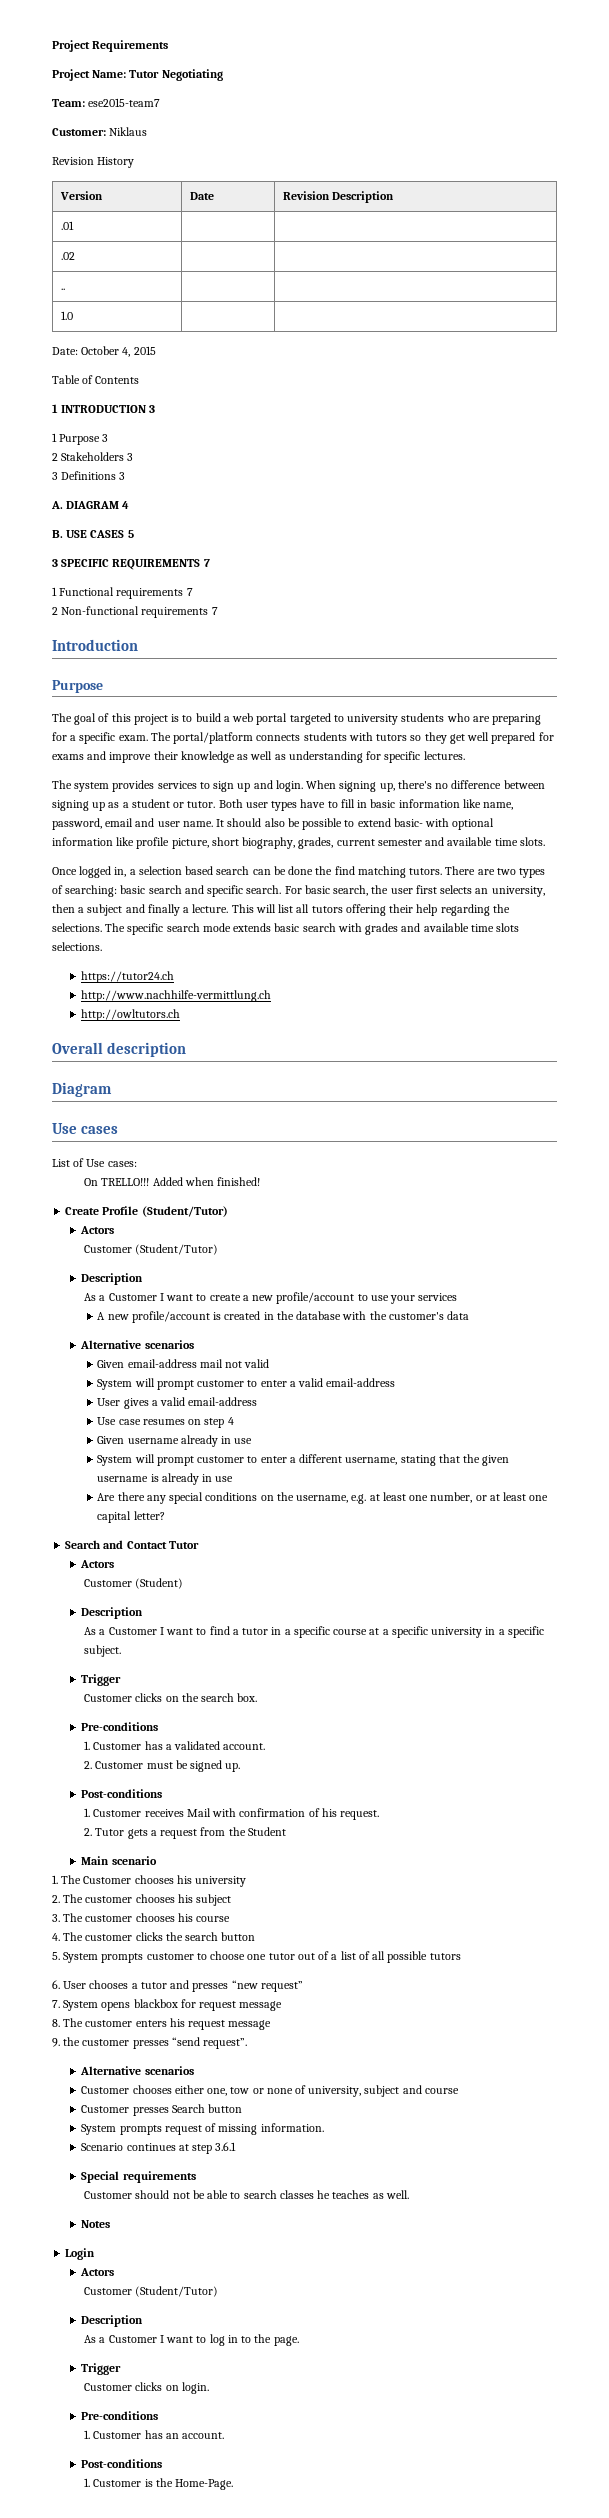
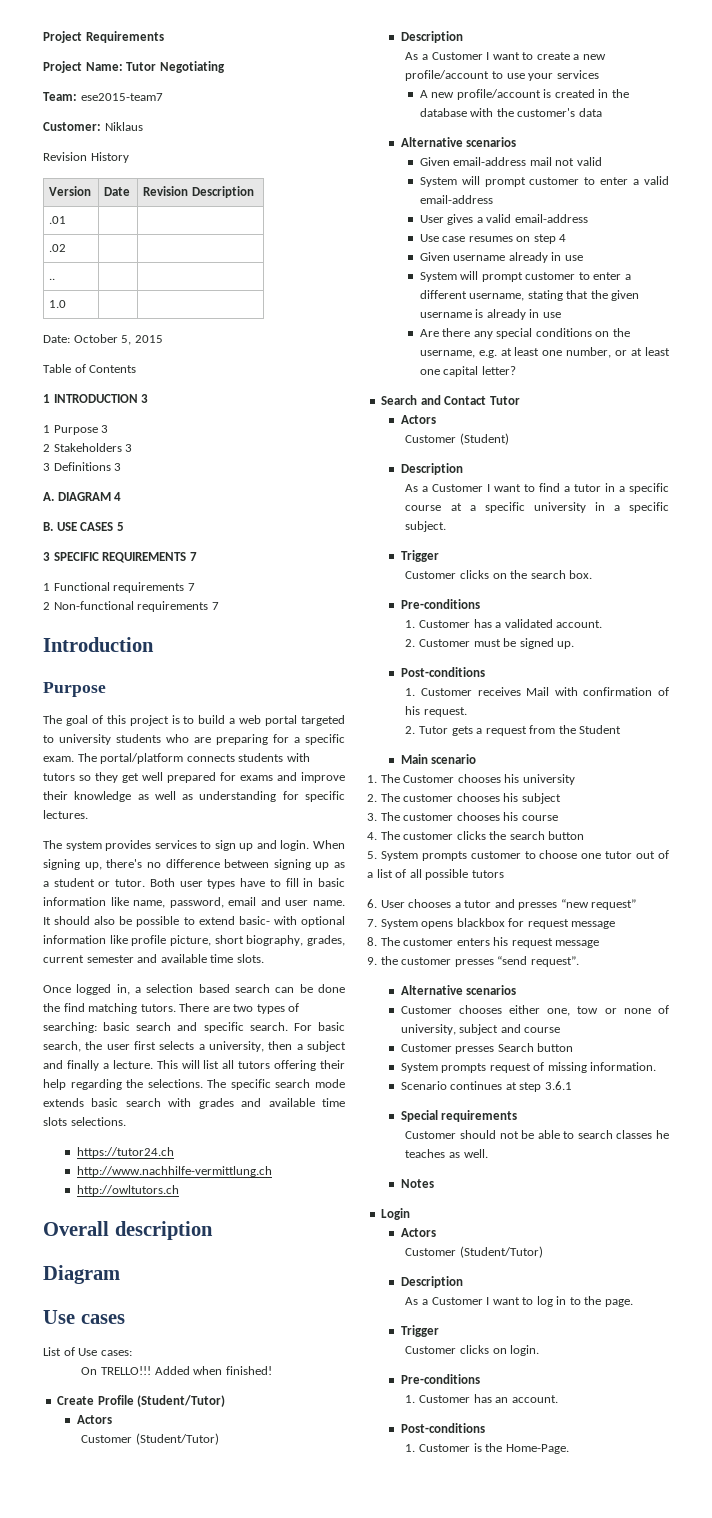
[122,347,131,357] 4, -> [121,335,132,345] 5,
[475,888,489,894] an -> [198,1044,205,1050] a

